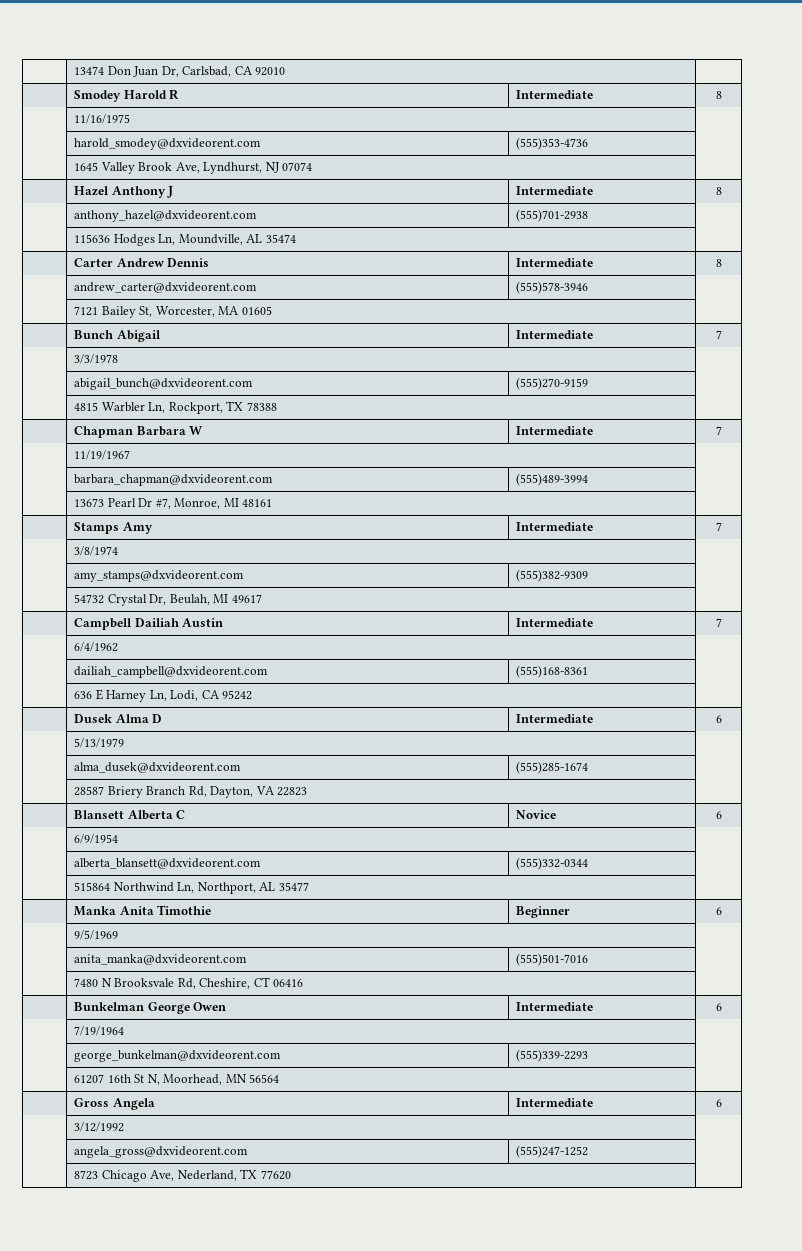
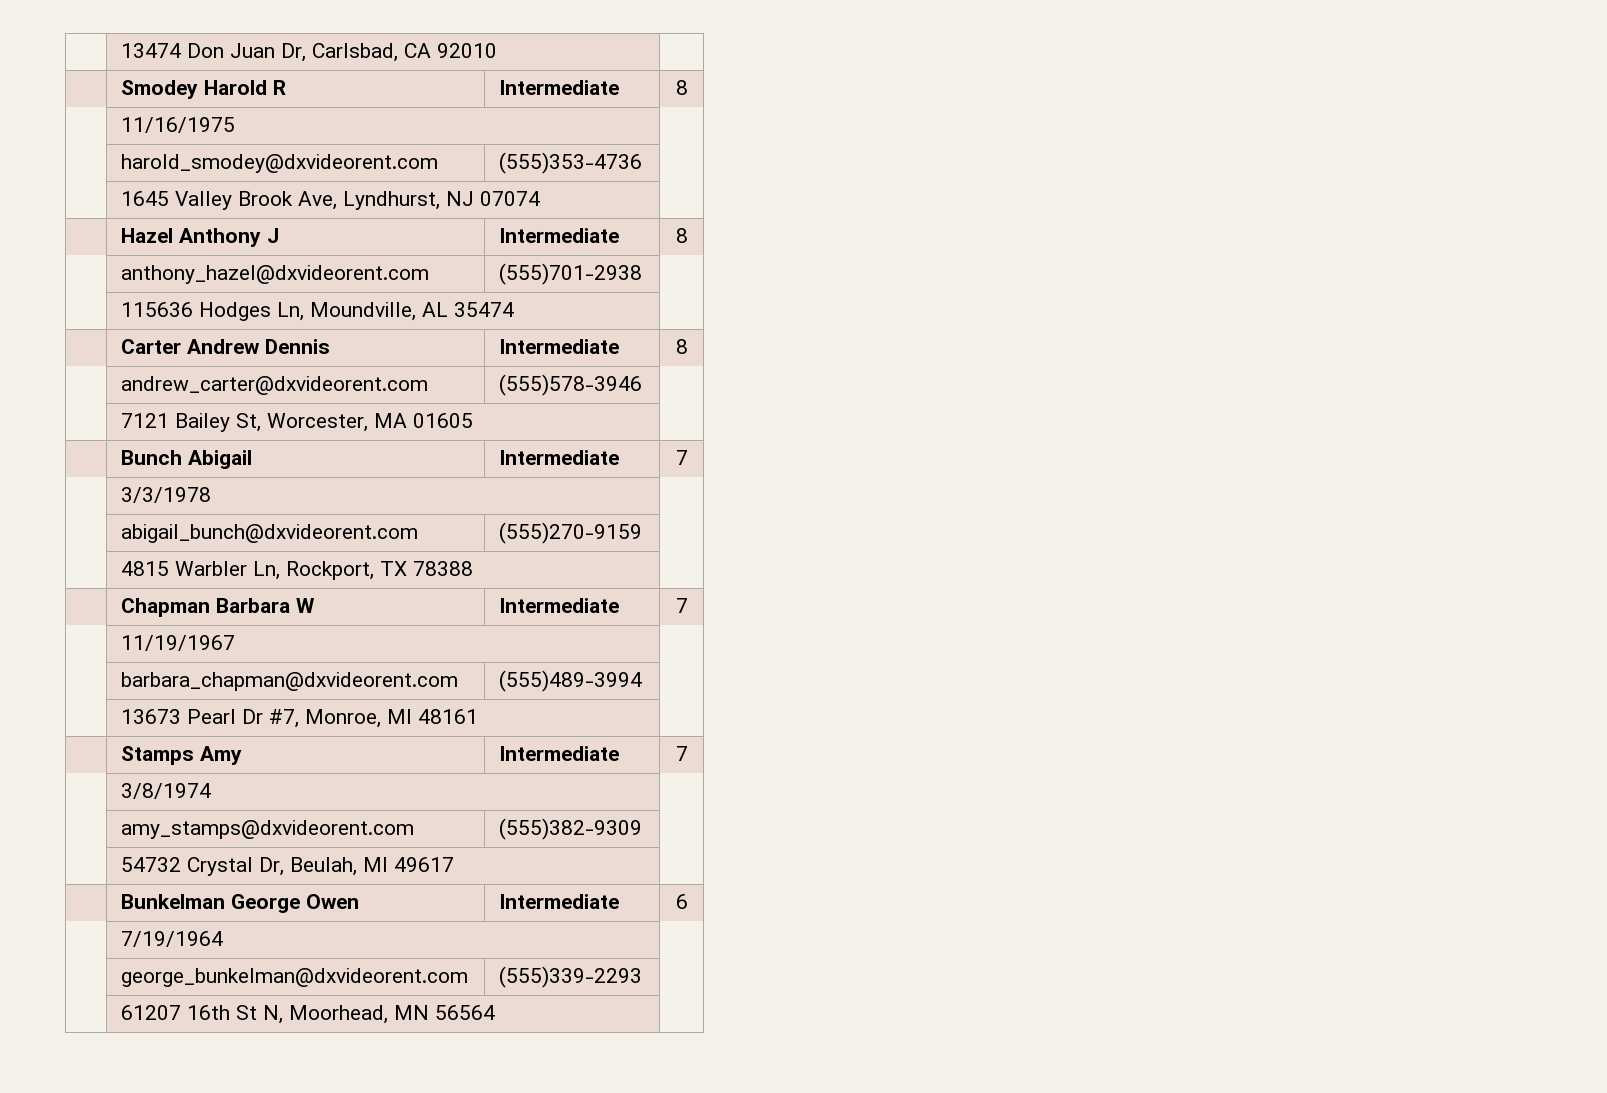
[73,618,224,630] [515,618,593,627] [715,618,722,627] [73,642,118,652] [73,666,268,678] [515,665,588,678] [73,689,253,702] [73,714,163,723] [515,714,593,723] [715,715,722,723] [73,738,124,748] [73,762,241,773] [515,761,588,774] [73,786,308,798] [73,810,186,820] [515,810,556,819] [715,811,722,819] [73,834,118,844] [73,858,261,869] [515,857,588,870] [73,882,309,894] [73,905,212,916] [515,906,570,918] [715,907,722,915] [73,930,118,940] [73,954,247,965] [515,953,588,966] [73,977,304,989] // | Campbell Dailiah Austin | Intermediate | 7 // | 6/4/1962 | // | dailiah_campbell@dxvideorent.com | (555)168-8361 | // | 636 E Harney Ln, Lodi, CA 95242 | // | Dusek Alma D | Intermediate | 6 // | 5/13/1979 | // | alma_dusek@dxvideorent.com | (555)285-1674 | // | 28587 Briery Branch Rd, Dayton, VA 22823 | // | Blansett Alberta C | Novice | 6 // | 6/9/1954 | // | alberta_blansett@dxvideorent.com | (555)332-0344 | // | 515864 Northwind Ln, Northport, AL 35477 | // | Manka Anita Timothie | Beginner | 6 // | 9/5/1969 | // | anita_manka@dxvideorent.com | (555)501-7016 | // | 7480 N Brooksvale Rd, Cheshire, CT 06416 | -> (455, 864) none
[73,1098,155,1110] [515,1098,593,1107] [715,1099,722,1107] [73,1122,124,1132] [73,1146,248,1158] [515,1145,588,1158] [73,1169,291,1182] // | Gross Angela | Intermediate | 6 // | 3/12/1992 | // | angela_gross@dxvideorent.com | (555)247-1252 | // | 8723 Chicago Ave, Nederland, TX 77620 | -> (496, 1012) none

